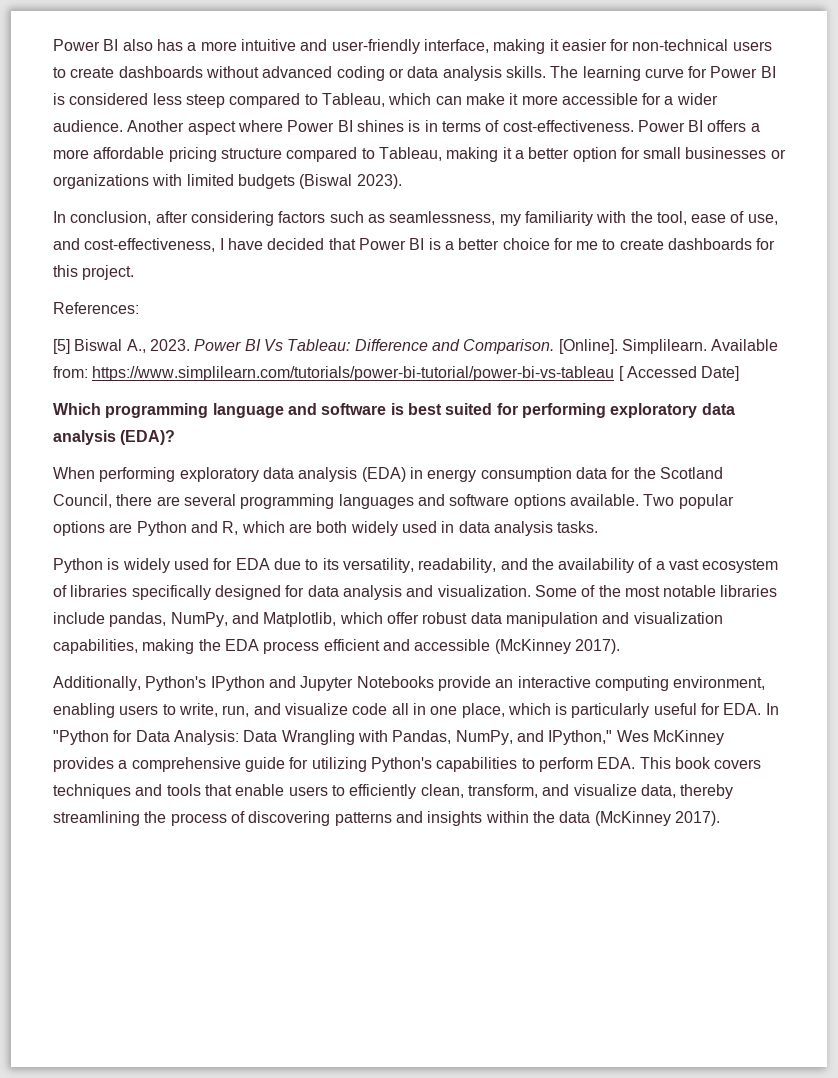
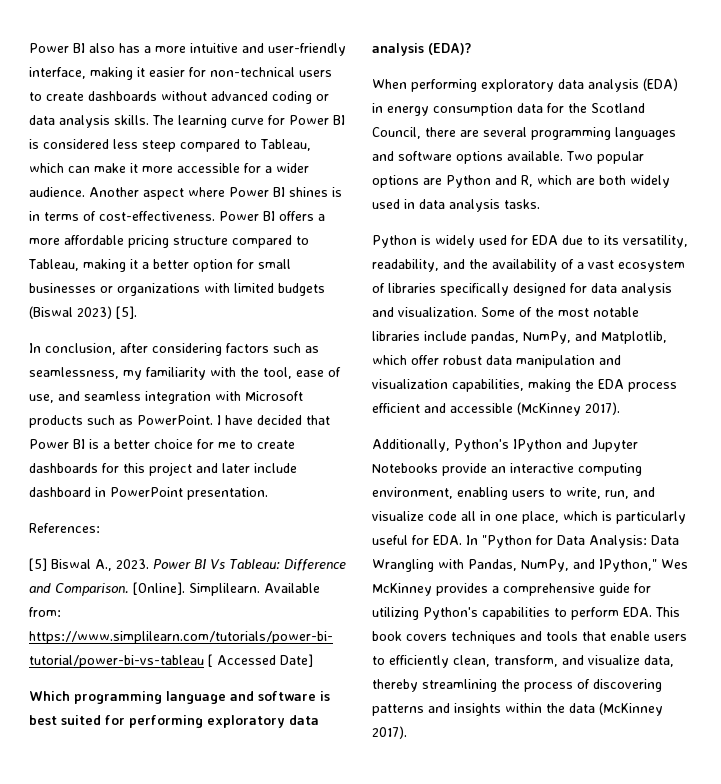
[356,174,402,189] 2023). -> [77,306,137,319] 2023) [5].
[84,238,216,252] cost-effectiveness, -> [84,391,303,404] [29,415,213,428] seamless integration with Microsoft products such as PowerPoint.
[82,265,135,280] project. -> [149,462,297,476] [29,487,268,500] project and later include dashboard in PowerPoint presentation.

